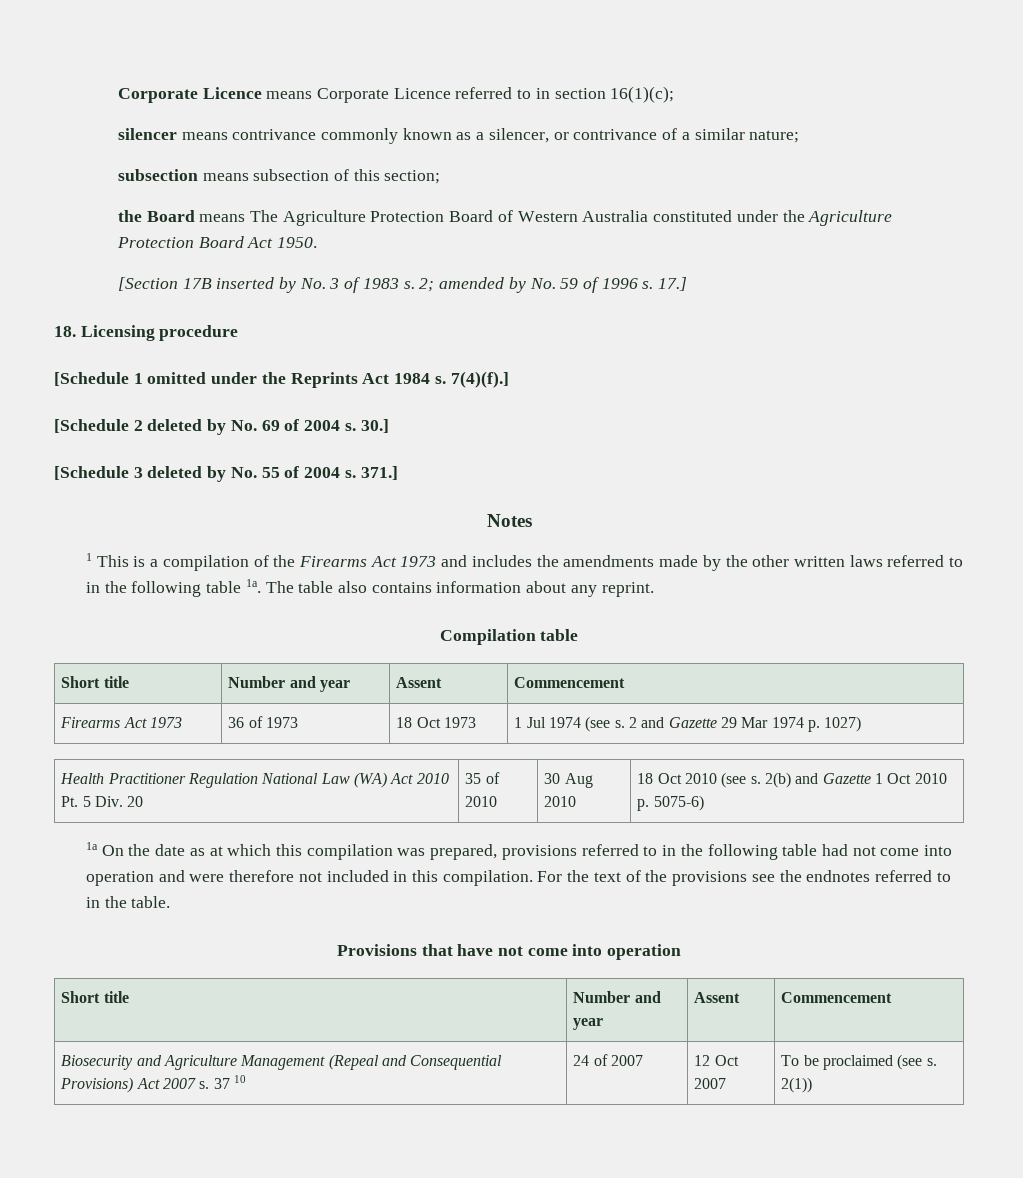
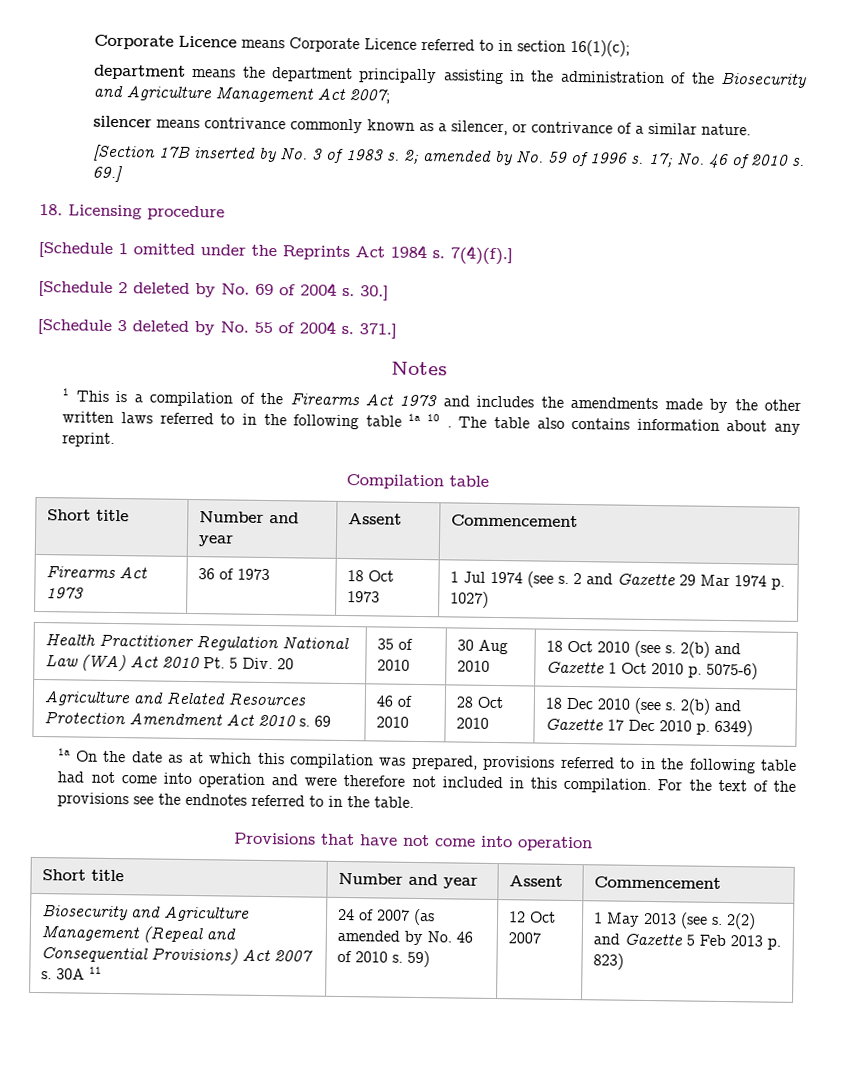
(675, 94) none -> [93,64,807,89] [92,85,390,104] // department means the department principally assisting in the administration of the Biosecurity and Agriculture Management Act 2007;
[749,130,800,143] [117,169,441,184] [117,210,893,226] [116,236,318,248] nature; // subsection means subsection of this section; // the Board means The Agriculture Protection Board of Western Australia constituted under the Agriculture Protection Board Act 1950. -> [700,123,751,136] nature.
[658,277,688,291] 17.] -> [647,152,805,169] [91,165,123,183] 17; No. 46 of 2010 s. 69.]
[245,579,261,593] 1a. -> [408,413,441,422] [446,426,452,428] 1a 10 .
(704, 803) none -> [43,691,306,707] [43,711,331,727] [375,695,412,707] [375,716,409,728] [455,696,503,709] [455,717,489,729] [544,697,741,715] [544,718,753,737] // Agriculture and Related Resources Protection Amendment Act 2010 s. 69 | 46 of 2010 | 28 Oct 2010 | 18 Dec 2010 (see s. 2(b) and Gazette 17 Dec 2010 p. 6349)
[213,1075,246,1089] 37 10 -> [55,966,102,980] 30A 11
[694,1055,739,1066] [694,1078,727,1089] [781,1054,937,1070] [781,1077,813,1093] | 12 Oct 2007 | To be proclaimed (see s. 2(1)) -> [412,908,435,926] [336,929,473,946] [336,950,430,968] [508,911,556,923] [507,932,541,944] [593,912,756,930] [592,933,781,950] [592,953,624,970] (as amended by No. 46 of 2010 s. 59) | 12 Oct 2007 | 1 May 2013 (see s. 2(2) and Gazette 5 Feb 2013 p. 823)

